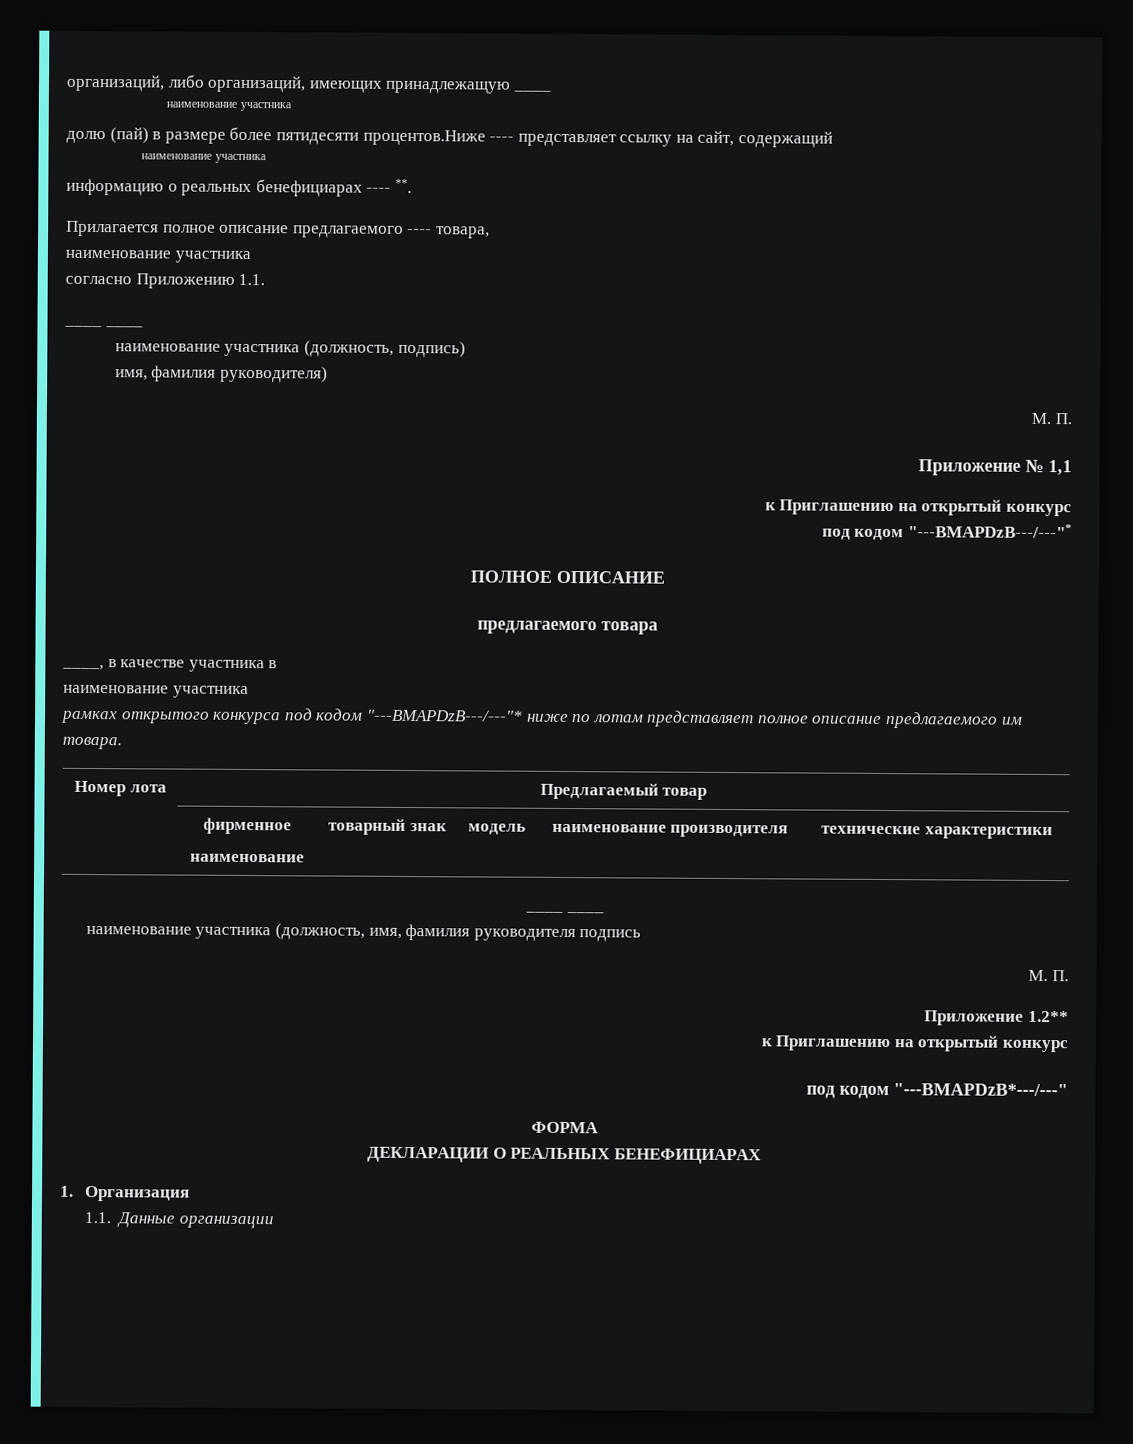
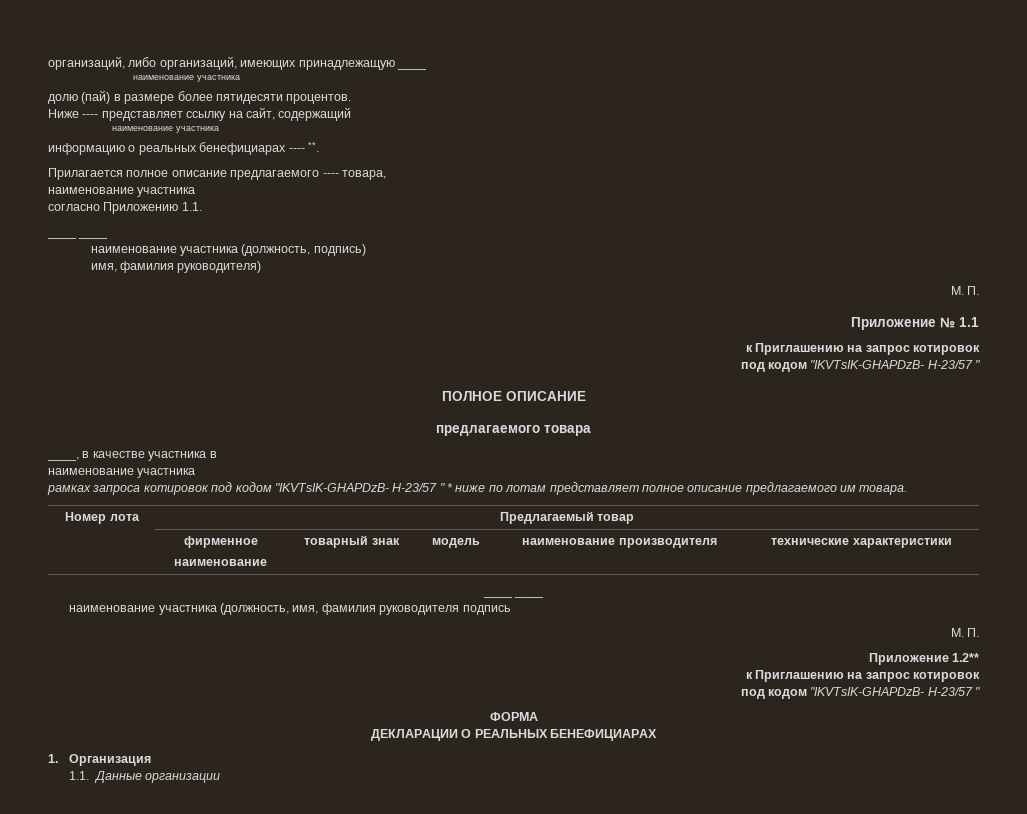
[362,129,486,146] процентов.Ниже -> [286,94,352,104] [48,109,79,118] процентов. // Ниже
[1048,460,1072,476] [764,499,1072,517] [821,523,1072,541] 1,1 // к Приглашению на открытый конкурс // под кодом "---BMAPDzB---/---"* -> [959,317,979,327] [745,343,980,355] [740,360,980,372] 1.1 // к Приглашению на запрос котировок // под кодом "IKVTsIK-GHAPDzB- H-23/57 "
[120,708,523,725] открытого конкурса под кодом "---BMAPDzB---/---"* -> [92,482,453,495] запроса котировок под кодом "IKVTsIK-GHAPDzB- H-23/57 " *
[917,1035,1069,1053] [806,1083,1068,1100] открытый конкурс // под кодом "---BMAPDzB*---/---" -> [865,672,980,682] [740,687,980,699] запрос котировок // под кодом "IKVTsIK-GHAPDzB- H-23/57 "

